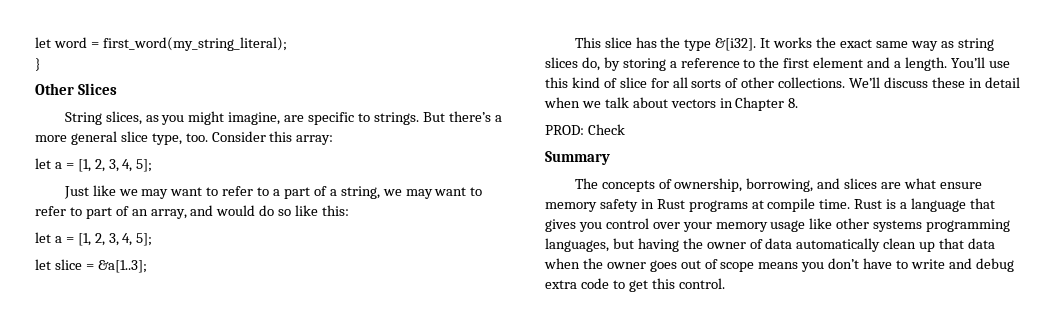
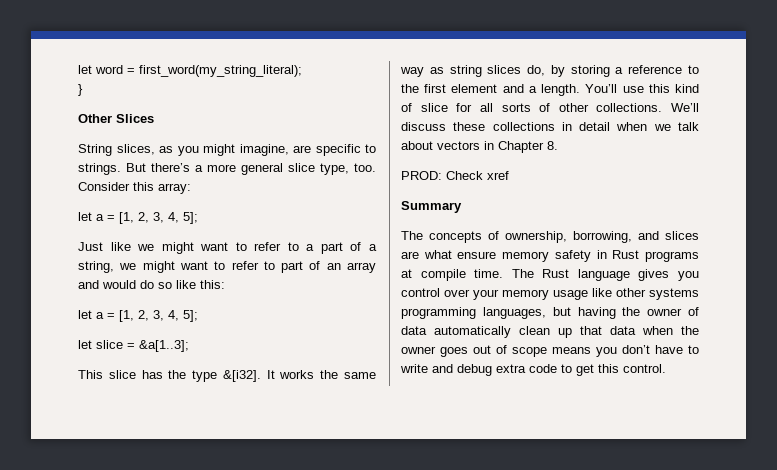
[141,189,169,199] may -> [161,242,194,254] might
[405,189,433,199] may -> [142,261,175,273] might
[150,209,187,219] array, -> [347,262,377,273] array
[839,39,872,48] exact -> (339, 374) none
(965, 82) none -> [492,122,555,131] collections
(625, 129) none -> [487,171,509,180] xref
[854,198,995,212] Rust is a language that -> [511,269,630,281] The Rust language

